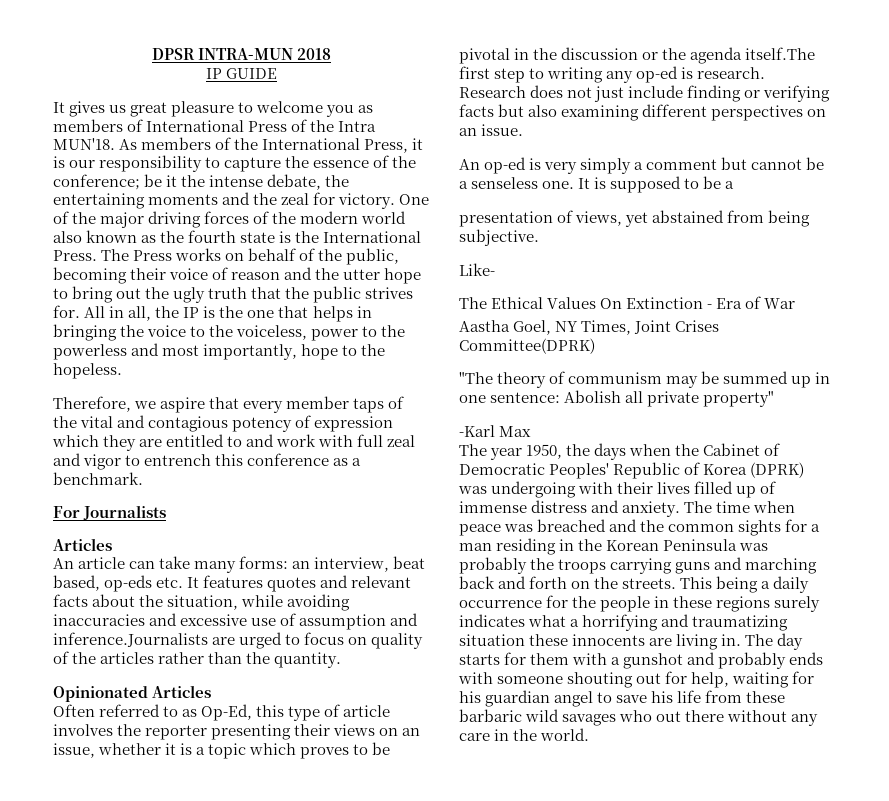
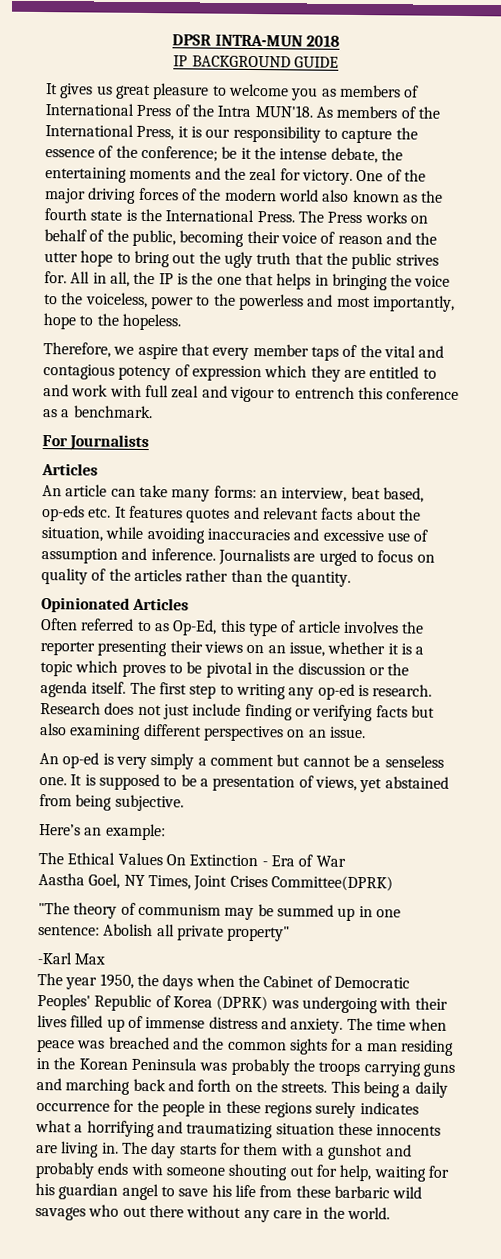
(222, 73) none -> [191,55,291,68] BACKGROUND
[83,454,122,470] vigor -> [229,386,275,403] vigour
[53,632,208,647] inference.Journalists -> [150,548,290,566] inference. Journalists
[745,47,816,60] itself.The -> [91,681,156,695] itself. The
(735, 185) // -> (209, 782) none
[459,263,495,276] Like- -> [39,823,166,841] Here’s an example:

